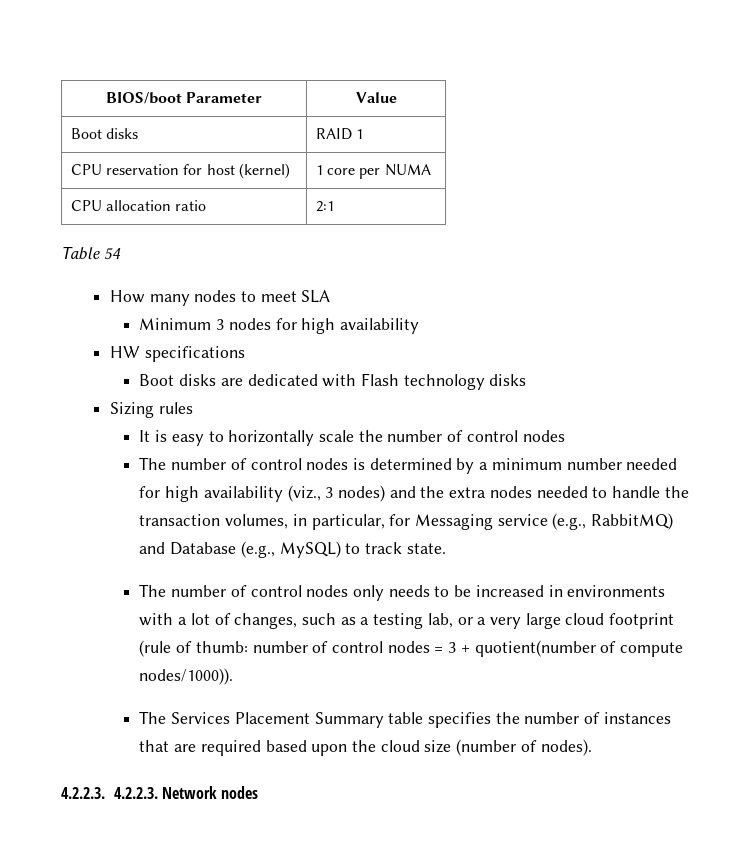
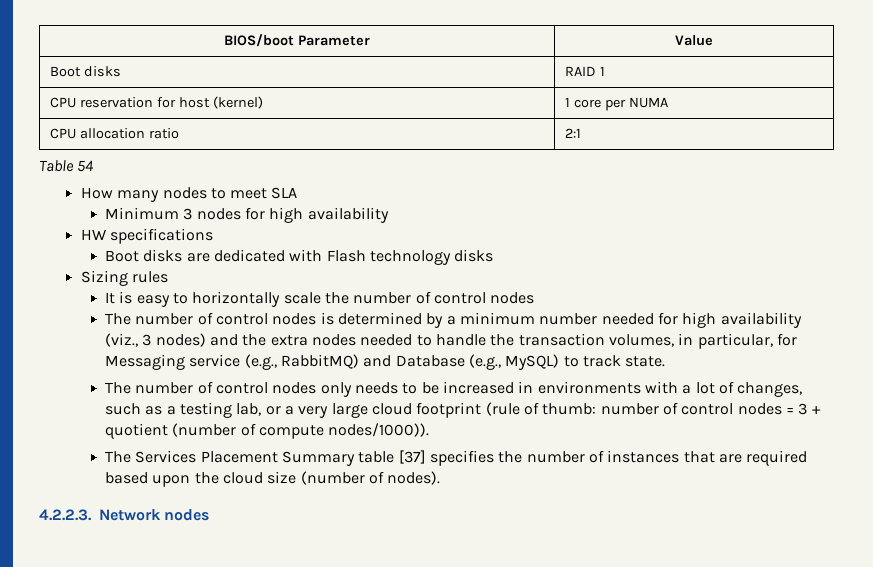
[474,640,596,657] quotient(number -> [105,423,237,439] quotient (number
(424, 718) none -> [398,450,426,464] [37]
[113,787,158,799] 4.2.2.3. -> (92, 515) none

